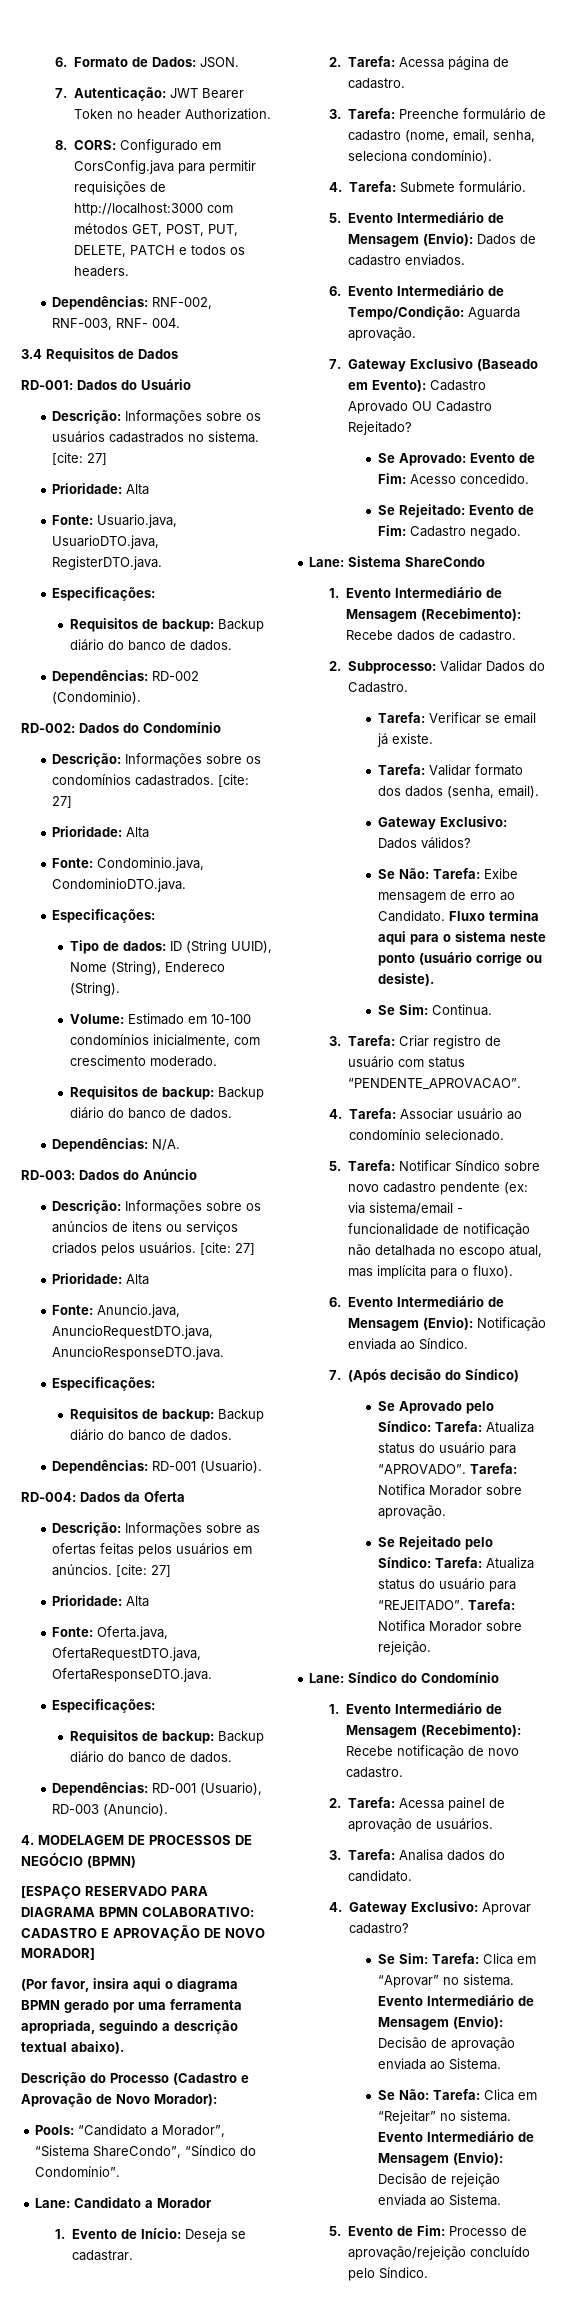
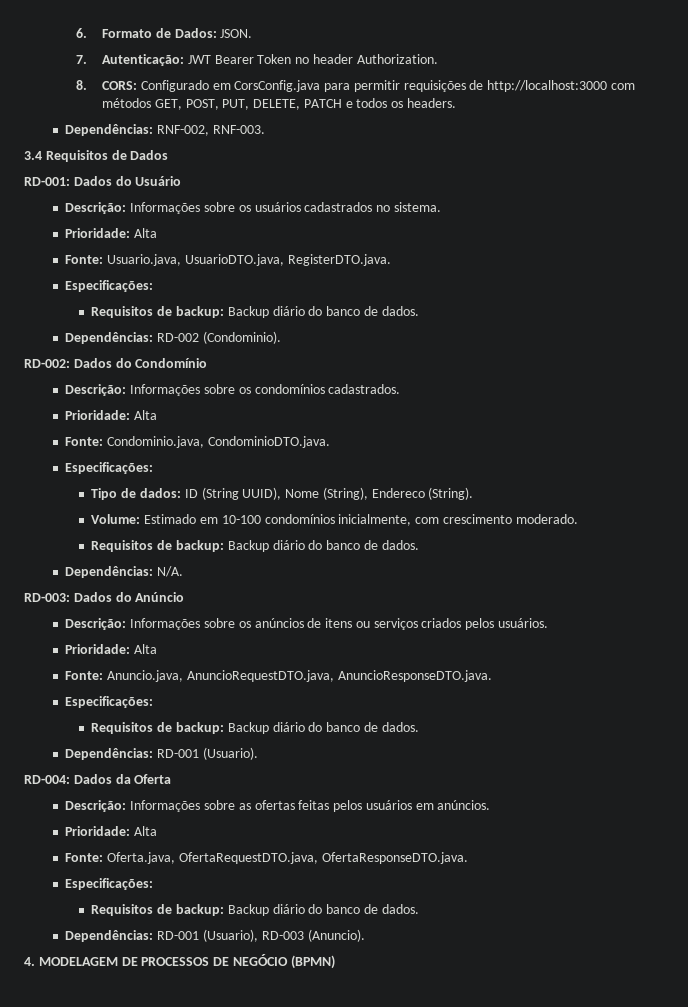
[52,318,181,330] RNF-003, RNF- 004. -> [212,125,265,134] RNF-003.
[52,452,108,465] [cite: 27] -> (441, 207) none
[218,774,250,787] [52,796,73,808] [cite: 27] -> (401, 389) none
[200,1242,256,1255] [cite: 27] -> (548, 623) none
[116,1564,172,1577] [cite: 27] -> (491, 805) none
[21,1886,208,1899] [21,1907,254,1917] [21,1925,265,1941] [21,1948,95,1960] [21,1978,238,1992] [21,1999,242,2013] [21,2020,238,2034] [21,2041,124,2054] [21,2072,249,2086] [21,2093,217,2107] [35,2124,226,2137] [35,2145,257,2158] [35,2166,121,2177] [35,2197,213,2208] [55,2228,247,2242] [72,2250,134,2261] [329,56,509,70] [347,78,405,89] [329,108,546,120] [347,129,535,142] [347,150,492,163] [329,181,526,193] [329,212,504,223] [347,233,536,247] [347,254,465,266] [329,285,504,296] [347,306,520,320] [347,327,416,341] [329,358,538,372] [347,380,486,392] [347,401,492,414] [347,421,412,435] [377,453,535,466] [377,473,529,484] [377,504,534,518] [377,525,521,539] [309,556,486,567] [329,587,503,598] [346,608,522,622] [346,630,517,641] [329,660,545,674] [347,682,408,693] [377,712,536,724] [376,733,433,747] [377,764,523,776] [377,785,539,798] [377,816,507,830] [377,837,471,849] [377,868,518,879] [377,890,515,903] [377,910,539,922] [377,931,546,945] [377,952,542,966] [377,973,434,986] [377,1004,492,1016] [329,1035,501,1049] [347,1056,465,1068] [347,1078,521,1090] [329,1108,522,1120] [348,1129,504,1141] [329,1160,540,1172] [347,1182,528,1195] [347,1202,463,1215] [347,1223,530,1237] [347,1244,542,1258] [347,1265,513,1279] [329,1296,504,1307] [347,1317,546,1331] [347,1338,468,1350] [329,1369,519,1383] [377,1401,494,1414] [377,1421,534,1433] [377,1442,516,1456] [377,1463,517,1474] [377,1484,522,1496] [377,1505,446,1519] [377,1536,493,1550] [377,1557,534,1569] [377,1578,516,1592] [377,1599,515,1610] [377,1620,522,1632] [377,1641,431,1655] [309,1672,500,1683] [329,1703,503,1714] [346,1724,522,1738] [346,1745,520,1759] [346,1767,404,1778] [329,1797,505,1811] [347,1818,493,1832] [329,1849,505,1861] [347,1870,412,1882] [329,1901,531,1915] [348,1923,409,1934] [377,1953,536,1965] [377,1974,514,1988] [377,1995,534,2006] [377,2016,503,2030] [377,2037,515,2051] [377,2058,501,2070] [377,2089,537,2101] [377,2110,511,2124] [377,2131,534,2142] [377,2152,503,2166] [377,2173,500,2187] [377,2194,501,2206] [329,2225,527,2236] [347,2246,530,2260] [347,2267,428,2281] // [ESPAÇO RESERVADO PARA DIAGRAMA BPMN COLABORATIVO: CADASTRO E APROVAÇÃO DE NOVO MORADOR] // (Por favor, insira aqui o diagrama BPMN gerado por uma ferramenta apropriada, seguindo a descrição textual abaixo). // Descrição do Processo (Cadastro e Aprovação de Novo Morador): // Pools: “Candidato a Morador”, “Sistema ShareCondo”, “Síndico do Condomínio”. // Lane: Candidato a Morador // 1. Evento de Início: Deseja se cadastrar. // 2. Tarefa: Acessa página de cadastro. // 3. Tarefa: Preenche formulário de cadastro (nome, email, senha, seleciona condomínio). // 4. Tarefa: Submete formulário. // 5. Evento Intermediário de Mensagem (Envio): Dados de cadastro enviados. // 6. Evento Intermediário de Tempo/Condição: Aguarda aprovação. // 7. Gateway Exclusivo (Baseado em Evento): Cadastro Aprovado OU Cadastro Rejeitado? // Se Aprovado: Evento de Fim: Acesso concedido. // Se Rejeitado: Evento de Fim: Cadastro negado. // Lane: Sistema ShareCondo // 1. Evento Intermediário de Mensagem (Recebimento): Recebe dados de cadastro. // 2. Subprocesso: Validar Dados do Cadastro. // Tarefa: Verificar se email já existe. // Tarefa: Validar formato dos dados (senha, email). // Gateway Exclusivo: Dados válidos? // Se Não: Tarefa: Exibe mensagem de erro ao Candidato. Fluxo termina aqui para o sistema neste ponto (usuário corrige ou desiste). // Se Sim: Continua. // 3. Tarefa: Criar registro de usuário com status “PENDENTE_APROVACAO”. // 4. Tarefa: Associar usuário ao condomínio selecionado. // 5. Tarefa: Notificar Síndico sobre novo cadastro pendente (ex: via sistema/email - funcionalidade de notificação não detalhada no escopo atual, mas implícita para o fluxo). // 6. Evento Intermediário de Mensagem (Envio): Notificação enviada ao Síndico. // 7. (Após decisão do Síndico) // Se Aprovado pelo Síndico: Tarefa: Atualiza status do usuário para “APROVADO”. Tarefa: Notifica Morador sobre aprovação. // Se Rejeitado pelo Síndico: Tarefa: Atualiza status do usuário para “REJEITADO”. Tarefa: Notifica Morador sobre rejeição. // Lane: Síndico do Condomínio // 1. Evento Intermediário de Mensagem (Recebimento): Recebe notificação de novo cadastro. // 2. Tarefa: Acessa painel de aprovação de usuários. // 3. Tarefa: Analisa dados do candidato. // 4. Gateway Exclusivo: Aprovar cadastro? // Se Sim: Tarefa: Clica em “Aprovar” no sistema. Evento Intermediário de Mensagem (Envio): Decisão de aprovação enviada ao Sistema. // Se Não: Tarefa: Clica em “Rejeitar” no sistema. Evento Intermediário de Mensagem (Envio): Decisão de rejeição enviada ao Sistema. // 5. Evento de Fim: Processo de aprovação/rejeição concluído pelo Síndico. -> (335, 962) none

